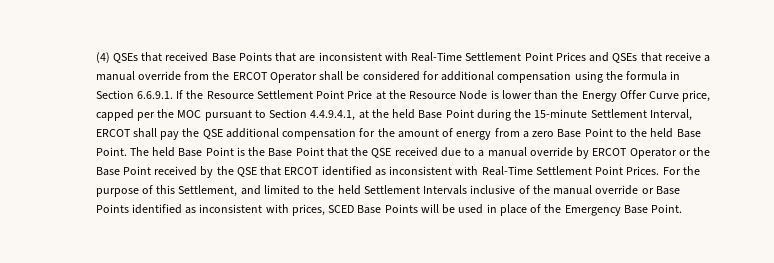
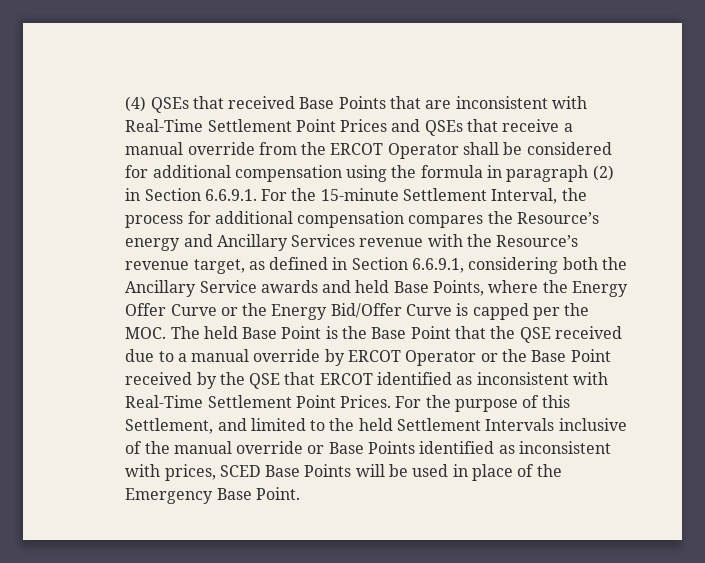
[95,90,711,102] [95,109,692,121] [95,128,701,140] [95,147,127,156] Section 6.6.9.1. If the Resource Settlement Point Price at the Resource Node is lower than the Energy Offer Curve price, capped per the MOC pursuant to Section 4.4.9.4.1, at the held Base Point during the 15-minute Settlement Interval, ERCOT shall pay the QSE additional compensation for the amount of energy from a zero Base Point to the held Base Point. -> [506,165,614,182] [125,188,587,204] [125,211,600,228] [125,234,579,251] [125,257,628,274] [125,280,629,297] [125,303,590,320] [125,327,167,339] paragraph (2) in Section 6.6.9.1. For the 15-minute Settlement Interval, the process for additional compensation compares the Resource’s energy and Ancillary Services revenue with the Resource’s revenue target, as defined in Section 6.6.9.1, considering both the Ancillary Service awards and held Base Points, where the Energy Offer Curve or the Energy Bid/Offer Curve is capped per the MOC.

